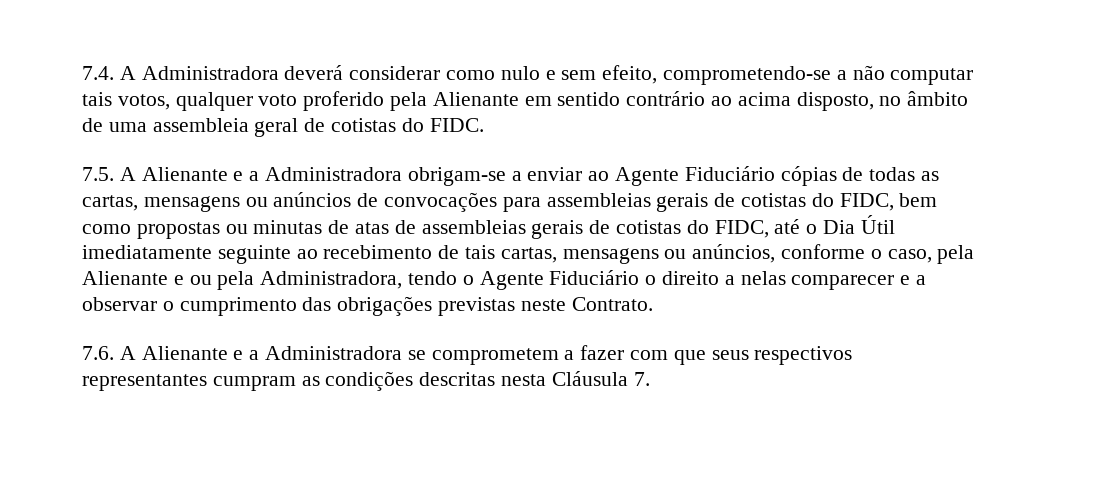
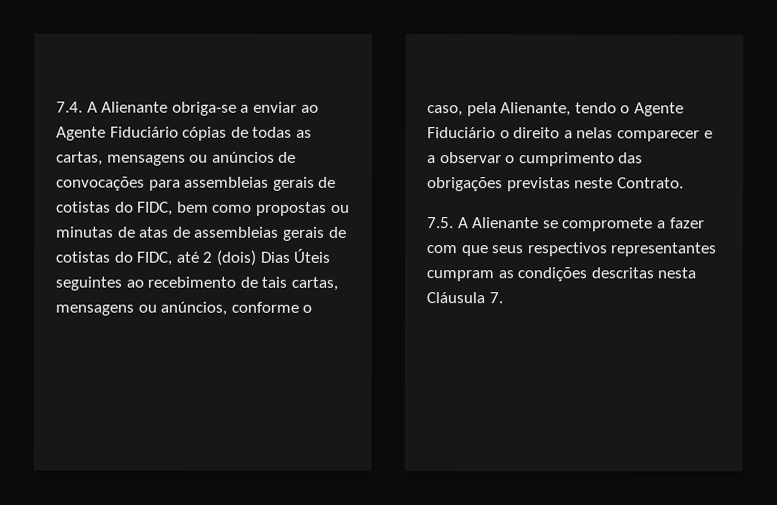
[141,65,974,85] [82,91,969,111] [82,118,484,137] [82,167,506,186] Administradora deverá considerar como nulo e sem efeito, comprometendo-se a não computar tais votos, qualquer voto proferido pela Alienante em sentido contrário ao acima disposto, no âmbito de uma assembleia geral de cotistas do FIDC. // 7.5. A Alienante e a Administradora obrigam-se -> [101,101,237,116] Alienante obriga-se
[806,215,895,234] [82,245,291,264] o Dia Útil imediatamente seguinte -> [202,248,332,266] [55,276,122,291] 2 (dois) Dias Úteis seguintes
[82,271,403,290] Alienante e ou pela Administradora, -> [500,102,572,117] Alienante,
[82,346,559,365] 7.6. A Alienante e a Administradora se comprometem -> [427,217,654,232] 7.5. A Alienante se compromete

